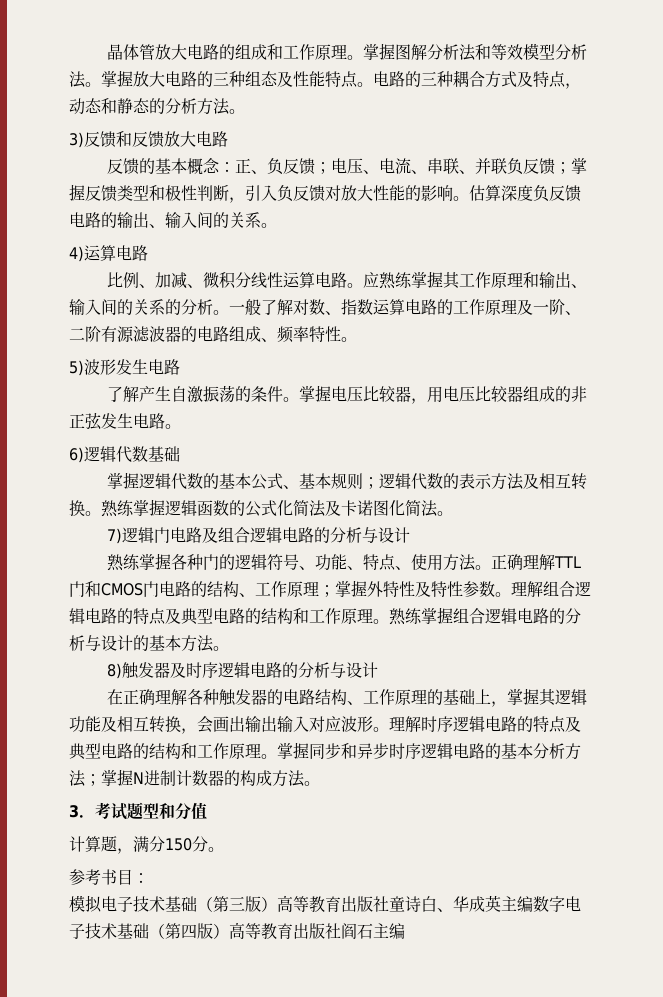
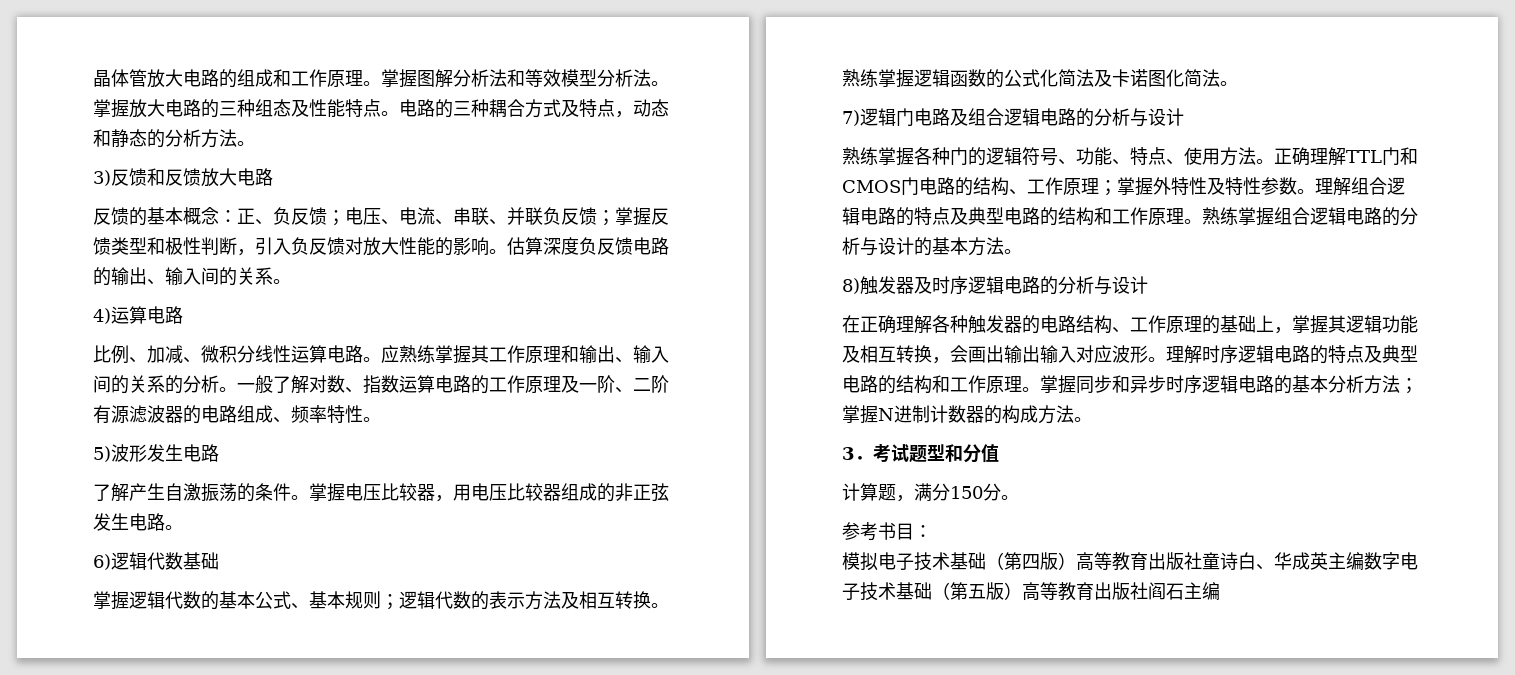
[229,896,245,911] 三 -> [1022,554,1040,570] 四
[181,924,197,939] 四 -> [968,584,986,599] 五

